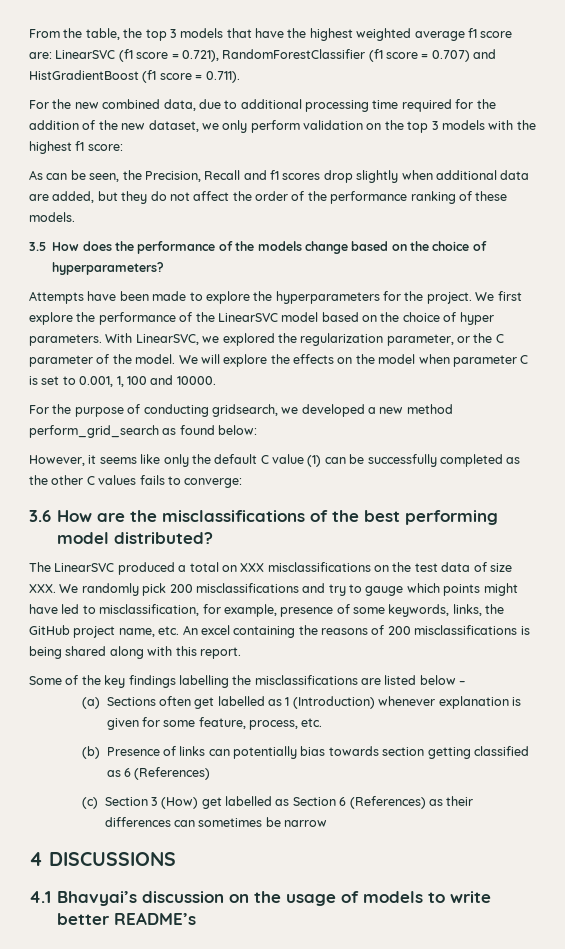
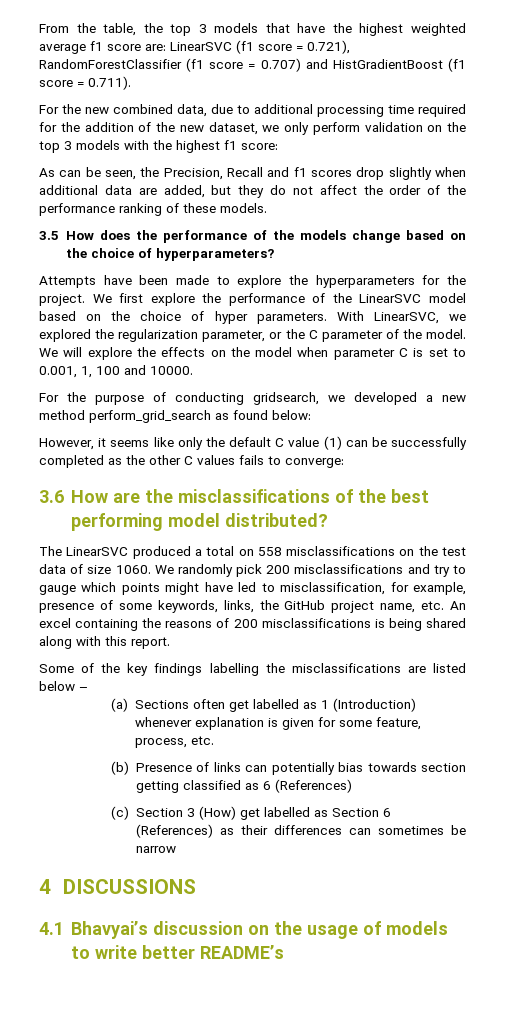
[240,563,265,572] XXX -> [257,547,282,556] 558
[29,584,56,593] XXX. -> [115,565,151,574] 1060.

